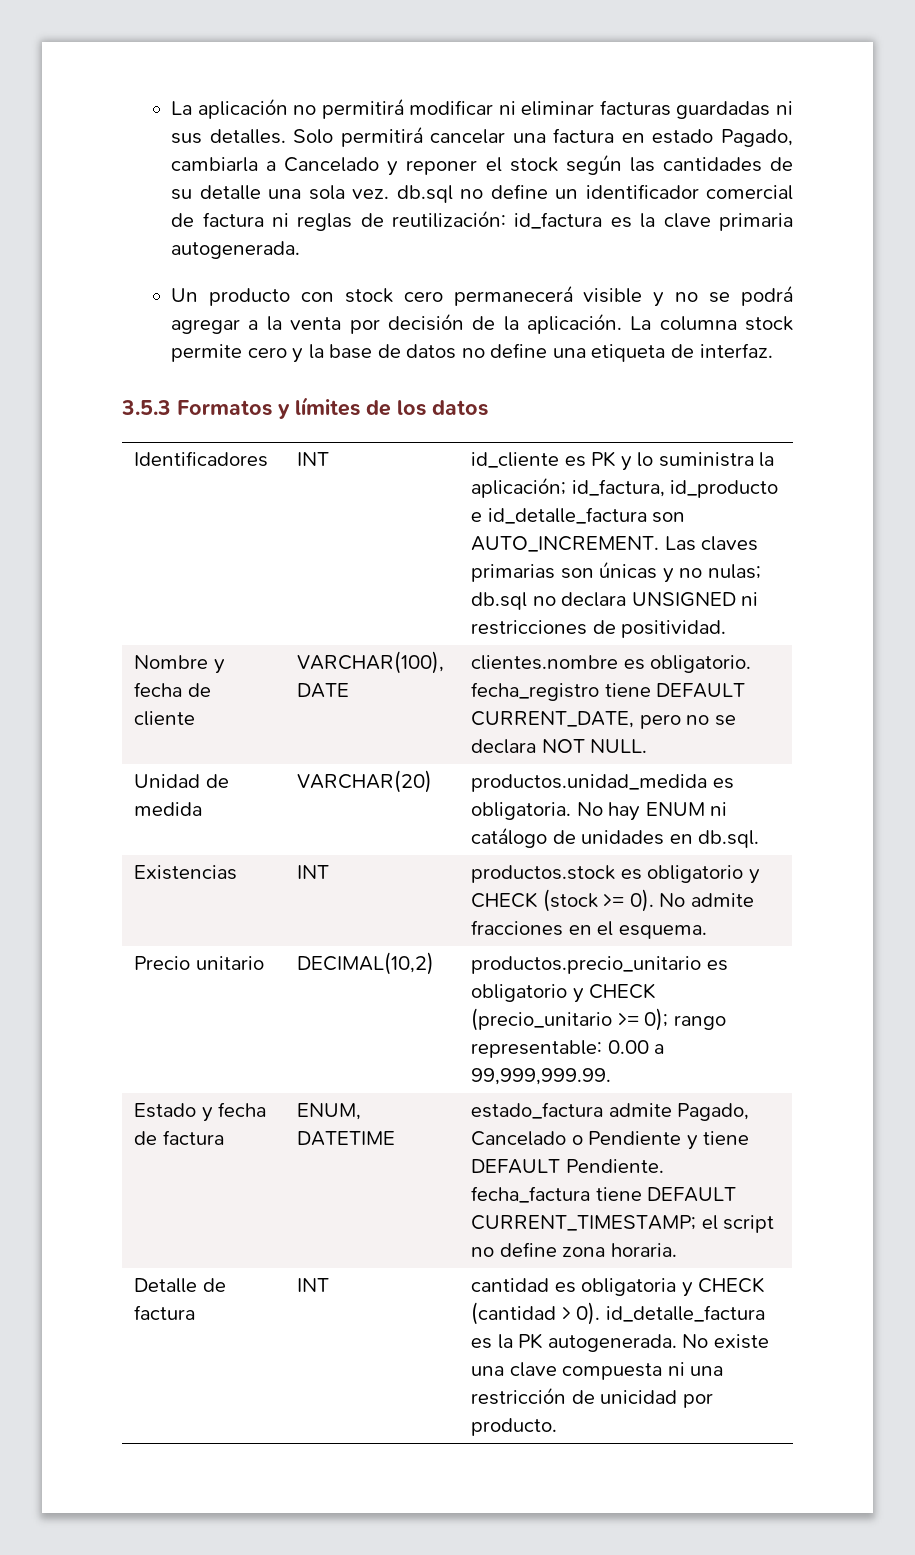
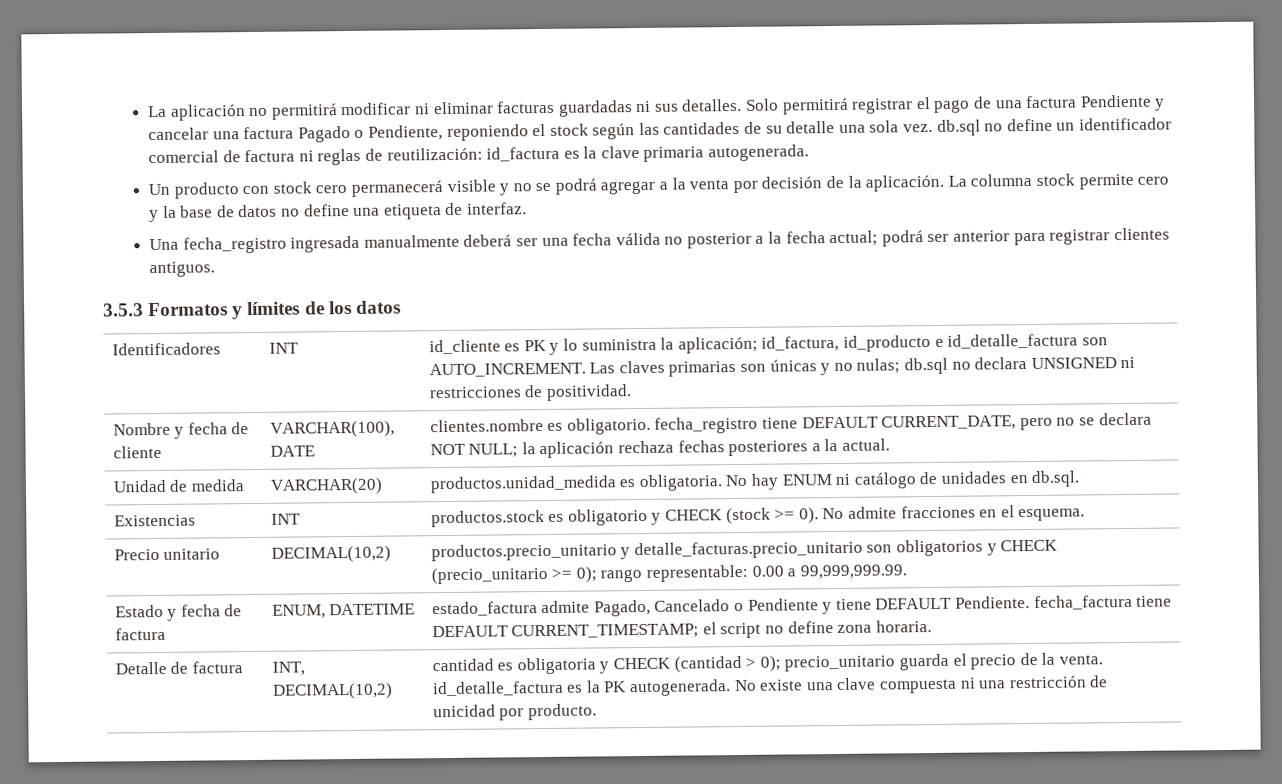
[430,128,794,147] [171,157,478,176] cancelar una factura en estado Pagado, cambiarla a Cancelado y reponer -> [851,94,1166,114] [147,124,529,143] registrar el pago de una factura Pendiente y cancelar una factura Pagado o Pendiente, reponiendo
(773, 350) none -> [148,227,1170,254] [148,261,215,278] // Una fecha_registro ingresada manualmente deberá ser una fecha válida no posterior a la fecha actual; podrá ser anterior para registrar clientes antiguos.
[590,739,648,753] NULL. -> [468,438,890,459] NULL; la aplicación rechaza fechas posteriores a la actual.
[706,960,728,971] [471,984,568,1002] es obligatorio -> [620,539,984,560] y detalle_facturas.precio_unitario son obligatorios
[297,1278,330,1292] INT -> [271,661,305,676] [271,682,393,700] INT, DECIMAL(10,2)
[576,1302,601,1325] 0). -> [759,652,1103,672] 0); precio_unitario guarda el precio de la venta.

